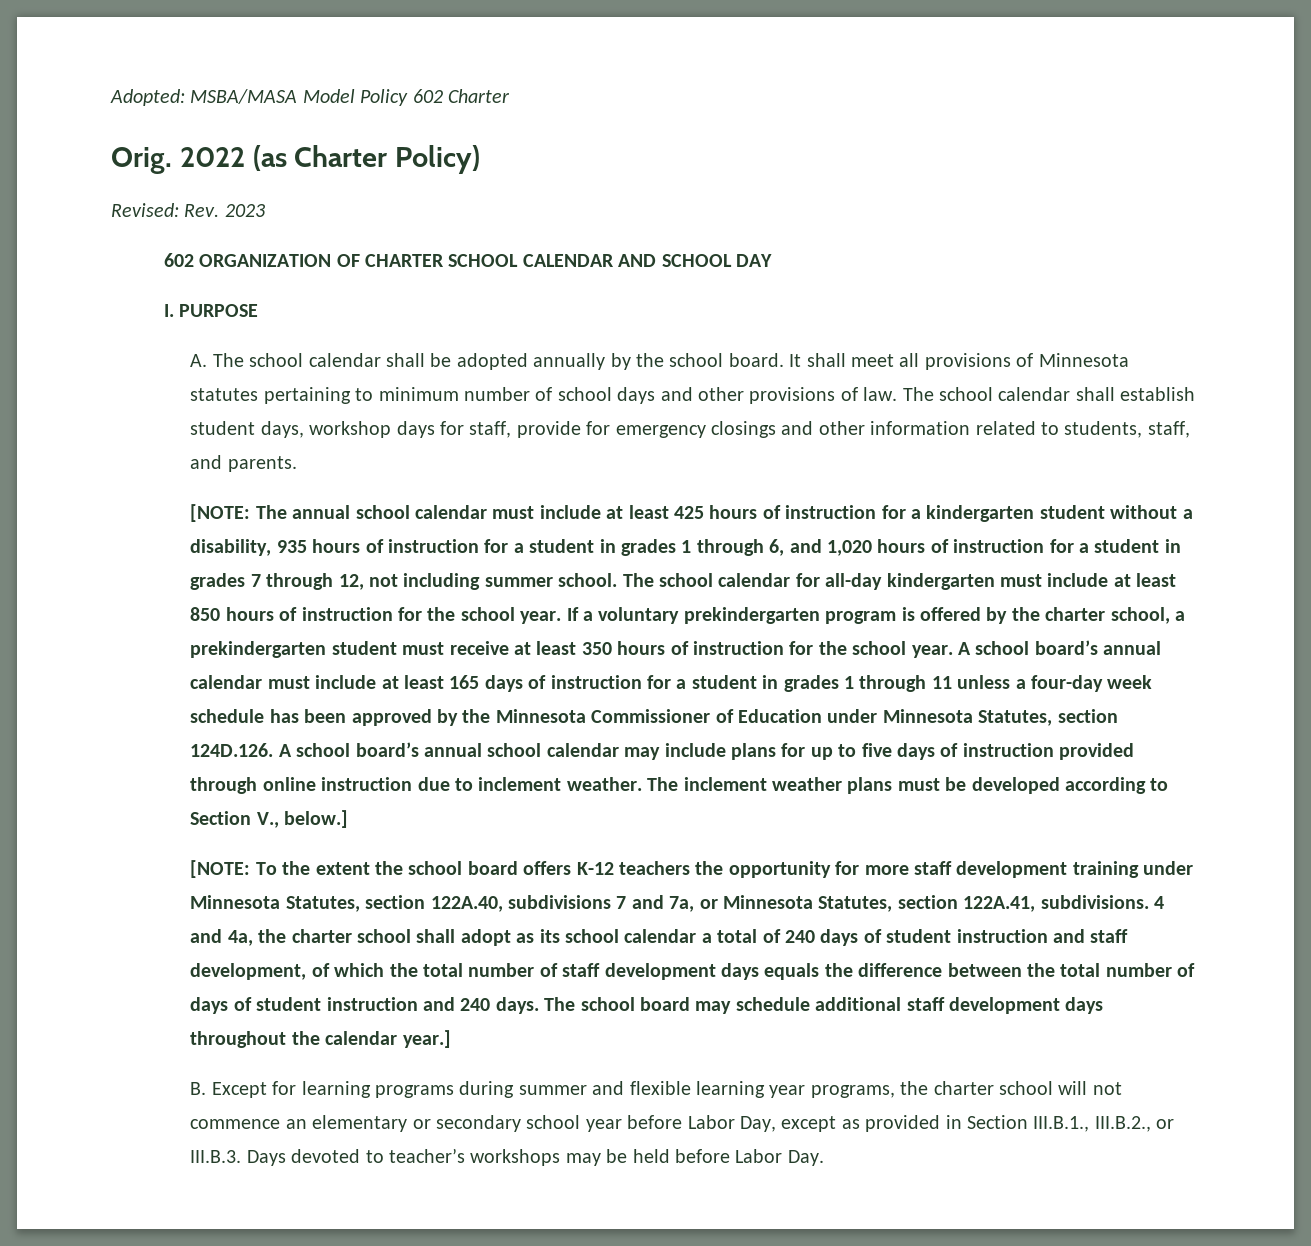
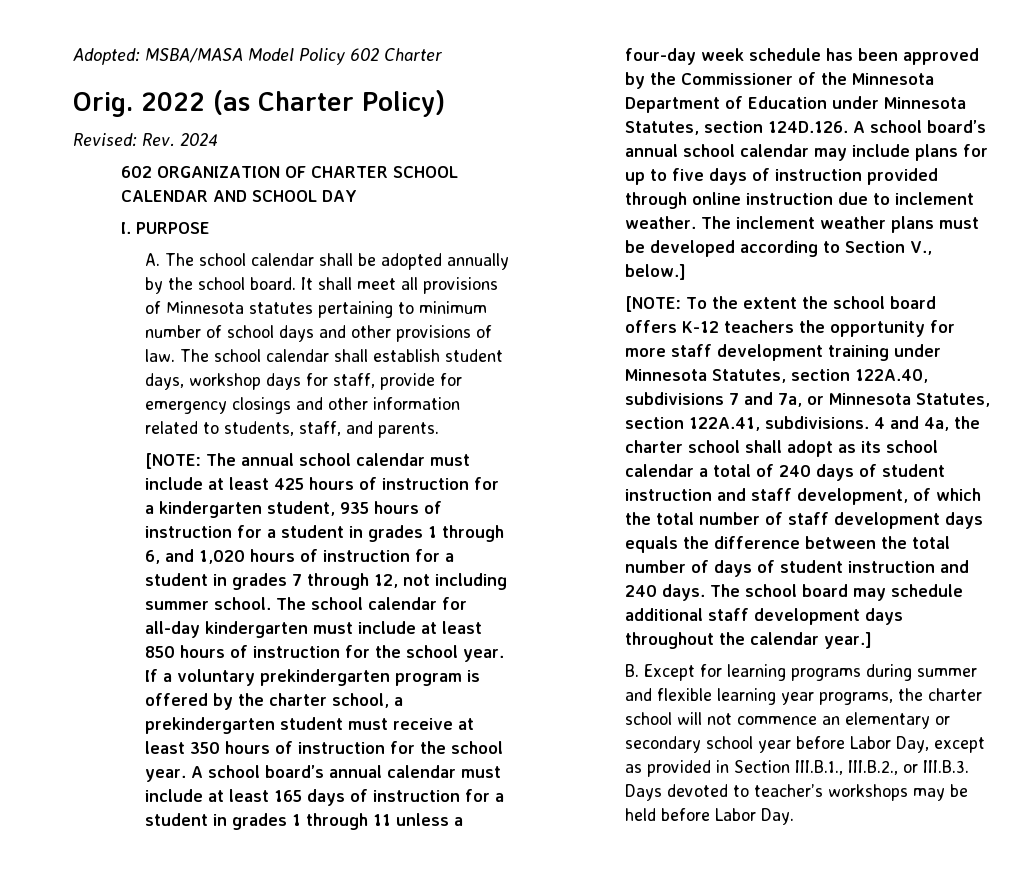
[224,204,265,217] 2023 -> [180,133,218,146] 2024
[1039,505,1193,519] [190,539,272,556] student without a disability, -> [267,501,336,516] student,
[495,709,711,723] Minnesota Commissioner -> [681,72,935,85] [625,97,721,113] Commissioner of the Minnesota Department

